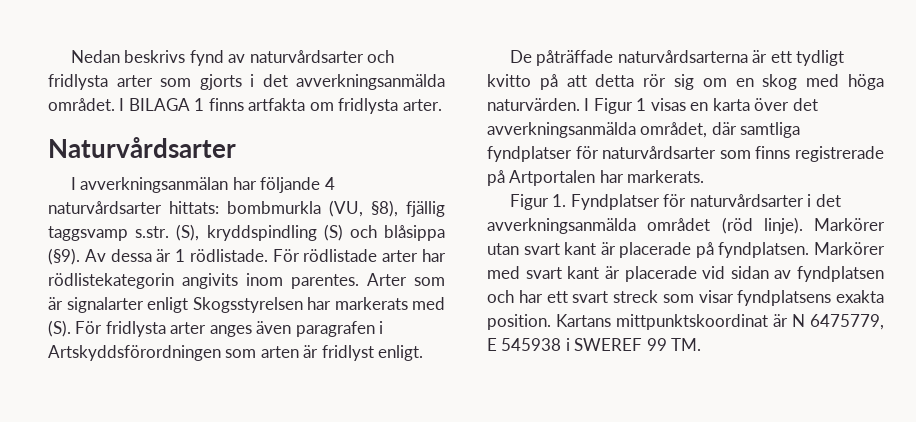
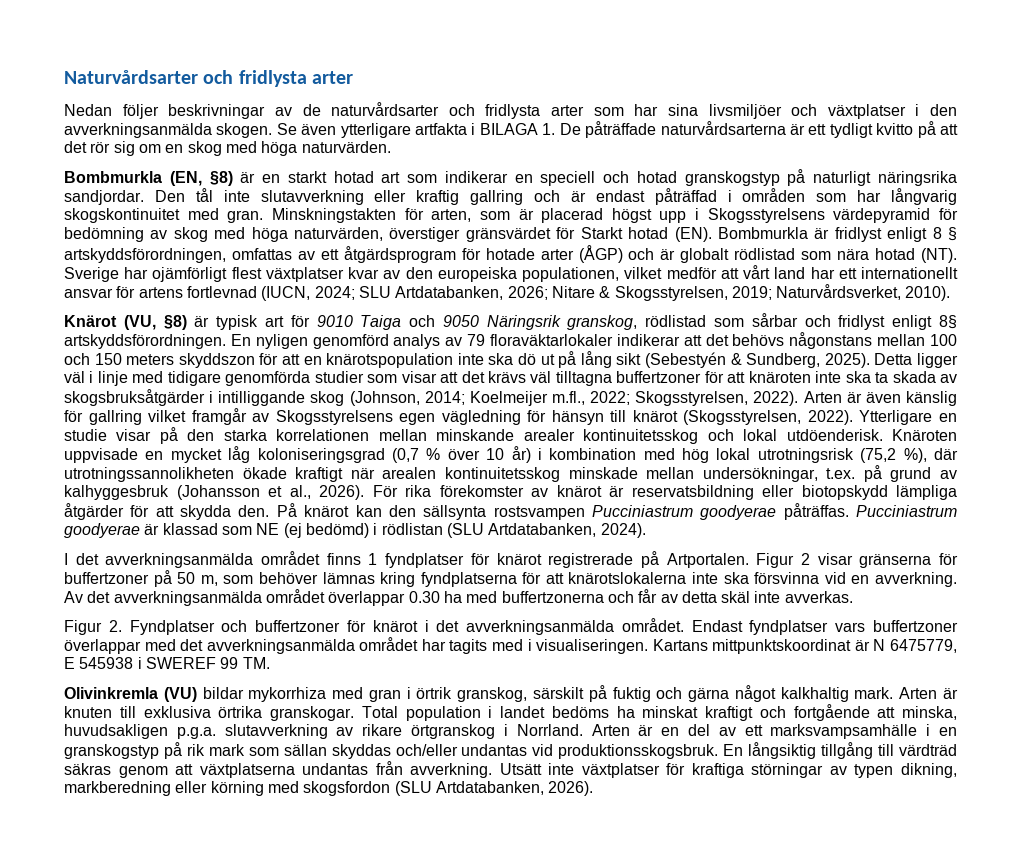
[70,50,246,66] Nedan beskrivs fynd av -> [64,70,353,87] [64,104,321,119] Naturvårdsarter och fridlysta arter // Nedan följer beskrivningar av de
[199,74,445,90] [48,98,442,114] [48,137,236,158] [70,177,335,193] [48,200,445,217] [48,224,446,241] [48,248,446,265] [48,273,445,289] [48,297,445,313] [48,320,384,337] [48,345,424,361] gjorts i det avverkningsanmälda området. I BILAGA 1 finns artfakta om fridlysta arter. // Naturvårdsarter // I avverkningsanmälan har följande 4 naturvårdsarter hittats: bombmurkla (VU, §8), fjällig taggsvamp s.str. (S), kryddspindling (S) och blåsippa (§9). Av dessa är 1 rödlistade. För rödlistade arter har rödlistekategorin angivits inom parentes. Arter som är signalarter enligt Skogsstyrelsen har markerats med (S). För fridlysta arter anges även paragrafen i Artskyddsförordningen som arten är fridlyst enligt. // -> [634,104,957,119] [64,123,556,138] har sina livsmiljöer och växtplatser i den avverkningsanmälda skogen. Se även ytterligare artfakta i BILAGA 1.
[595,74,635,87] detta -> [64,141,87,153] det
[584,98,818,114] [487,122,801,138] [487,146,884,162] [487,170,705,186] [509,194,841,210] [487,217,885,234] [487,242,885,258] [487,266,884,282] [487,290,884,306] [487,314,551,330] I Figur 1 visas en karta över det avverkningsanmälda området, där samtliga fyndplatser för naturvårdsarter som finns registrerade på Artportalen har markerats. // Figur 1. Fyndplatser för naturvårdsarter i det avverkningsanmälda området (röd linje). Markörer utan svart kant är placerade på fyndplatsen. Markörer med svart kant är placerade vid sidan av fyndplatsen och har ett svart streck som visar fyndplatsens exakta position. -> [64,169,957,186] [64,188,957,205] [64,208,958,223] [64,227,957,242] [64,245,957,263] [64,265,959,282] [64,284,951,301] [64,313,957,330] [64,332,958,349] [64,351,959,368] [64,371,958,386] [64,389,957,406] [64,408,957,425] [64,427,957,444] [64,446,959,463] [64,465,958,482] [64,485,957,500] [64,503,957,520] [64,523,646,538] [64,551,958,568] [64,570,958,587] [64,589,853,606] [64,618,959,635] [64,637,649,654] // Bombmurkla (EN, §8) är en starkt hotad art som indikerar en speciell och hotad granskogstyp på naturligt näringsrika sandjordar. Den tål inte slutavverkning eller kraftig gallring och är endast påträffad i områden som har långvarig skogskontinuitet med gran. Minskningstakten för arten, som är placerad högst upp i Skogsstyrelsens värdepyramid för bedömning av skog med höga naturvärden, överstiger gränsvärdet för Starkt hotad (EN). Bombmurkla är fridlyst enligt 8 § artskyddsförordningen, omfattas av ett åtgärdsprogram för hotade arter (ÅGP) och är globalt rödlistad som nära hotad (NT). Sverige har ojämförligt flest växtplatser kvar av den europeiska populationen, vilket medför att vårt land har ett internationellt ansvar för artens fortlevnad (IUCN, 2024; SLU Artdatabanken, 2026; Nitare & Skogsstyrelsen, 2019; Naturvårdsverket, 2010). // Knärot (VU, §8) är typisk art för 9010 Taiga och 9050 Näringsrik granskog, rödlistad som sårbar och fridlyst enligt 8§ artskyddsförordningen. En nyligen genomförd analys av 79 floraväktarlokaler indikerar att det behövs någonstans mellan 100 och 150 meters skyddszon för att en knärotspopulation inte ska dö ut på lång sikt (Sebestyén & Sundberg, 2025). Detta ligger väl i linje med tidigare genomförda studier som visar att det krävs väl tilltagna buffertzoner för att knäroten inte ska ta skada av skogsbruksåtgärder i intilliggande skog (Johnson, 2014; Koelmeijer m.fl., 2022; Skogsstyrelsen, 2022). Arten är även känslig för gallring vilket framgår av Skogsstyrelsens egen vägledning för hänsyn till knärot (Skogsstyrelsen, 2022). Ytterligare en studie visar på den starka korrelationen mellan minskande arealer kontinuitetsskog och lokal utdöenderisk. Knäroten uppvisade en mycket låg koloniseringsgrad (0,7 % över 10 år) i kombination med hög lokal utrotningsrisk (75,2 %), där utrotningssannolikheten ökade kraftigt när arealen kontinuitetsskog minskade mellan undersökningar, t.ex. på grund av kalhyggesbruk (Johansson et al., 2026). För rika förekomster av knärot är reservatsbildning eller biotopskydd lämpliga åtgärder för att skydda den. På knärot kan den sällsynta rostsvampen Pucciniastrum goodyerae påträffas. Pucciniastrum goodyerae är klassad som NE (ej bedömd) i rödlistan (SLU Artdatabanken, 2024). // I det avverkningsanmälda området finns 1 fyndplatser för knärot registrerade på Artportalen. Figur 2 visar gränserna för buffertzoner på 50 m, som behöver lämnas kring fyndplatserna för att knärotslokalerna inte ska försvinna vid en avverkning. Av det avverkningsanmälda området överlappar 0.30 ha med buffertzonerna och får av detta skäl inte avverkas. // Figur 2. Fyndplatser och buffertzoner för knärot i det avverkningsanmälda området. Endast fyndplatser vars buffertzoner överlappar med det avverkningsanmälda området har tagits med i visualiseringen.
(702, 344) none -> [64,685,959,702] [64,704,957,721] [64,724,957,739] [64,742,958,759] [64,761,957,778] [64,781,594,796] // Olivinkremla (VU) bildar mykorrhiza med gran i örtrik granskog, särskilt på fuktig och gärna något kalkhaltig mark. Arten är knuten till exklusiva örtrika granskogar. Total population i landet bedöms ha minskat kraftigt och fortgående att minska, huvudsakligen p.g.a. slutavverkning av rikare örtgranskog i Norrland. Arten är en del av ett marksvampsamhälle i en granskogstyp på rik mark som sällan skyddas och/eller undantas vid produktionsskogsbruk. En långsiktig tillgång till värdträd säkras genom att växtplatserna undantas från avverkning. Utsätt inte växtplatser för kraftiga störningar av typen dikning, markberedning eller körning med skogsfordon (SLU Artdatabanken, 2026).

